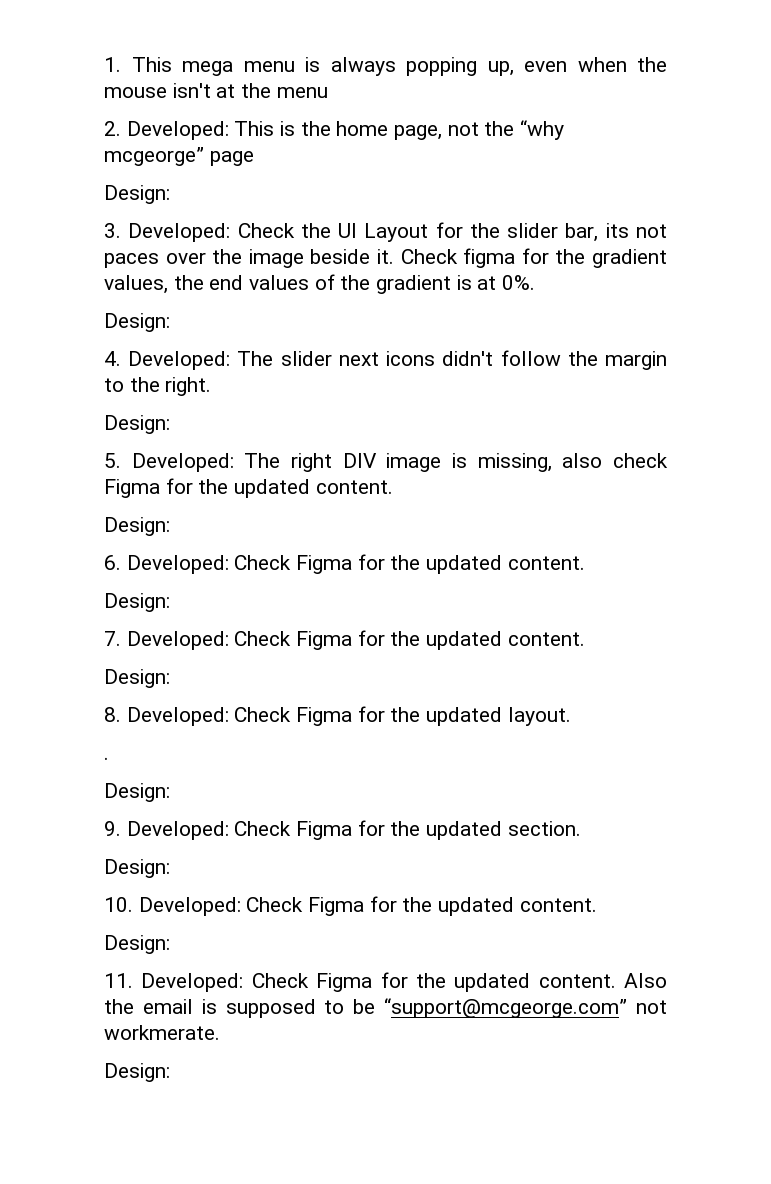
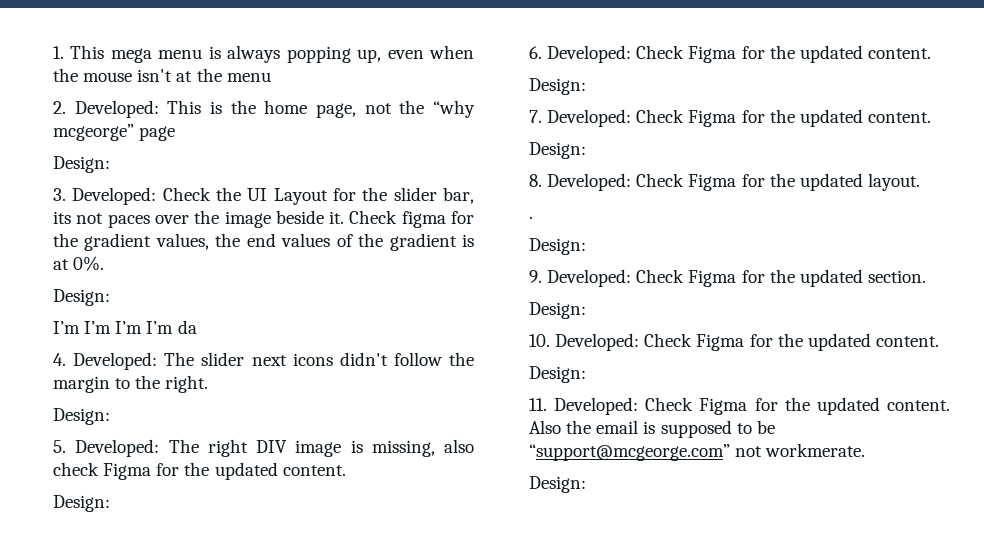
(170, 322) none -> [53,320,197,334] // I’m I’m I’m I’m da

